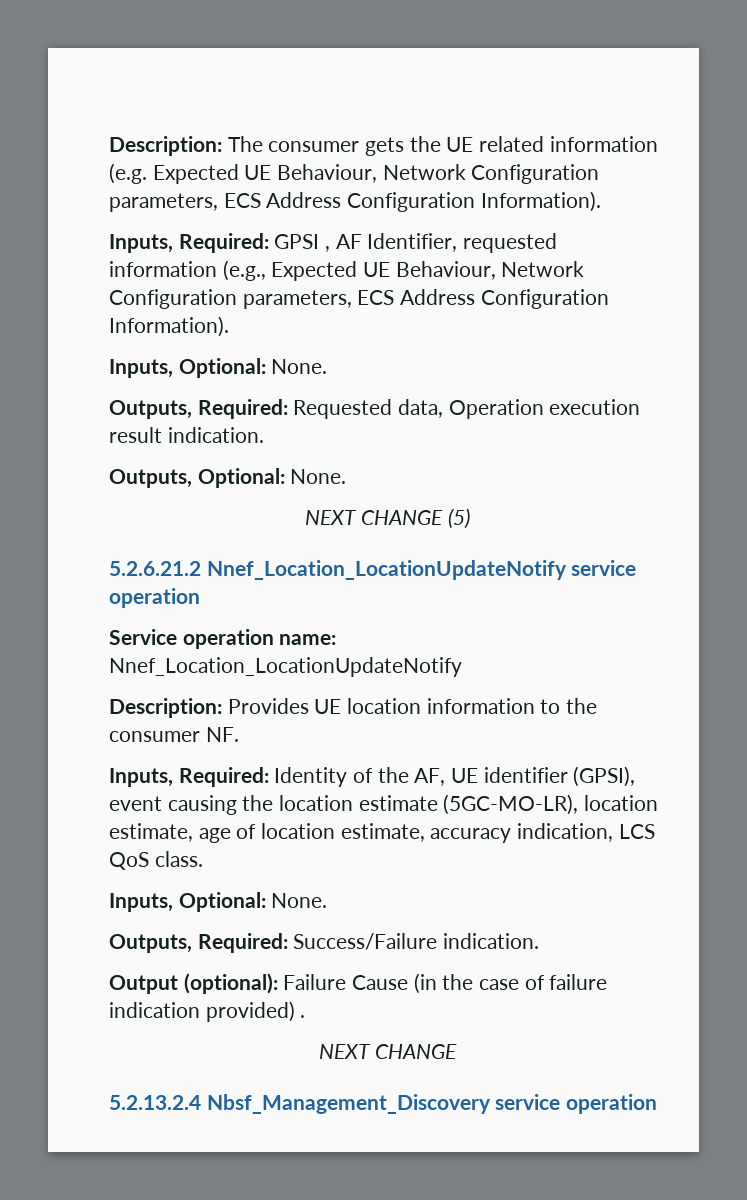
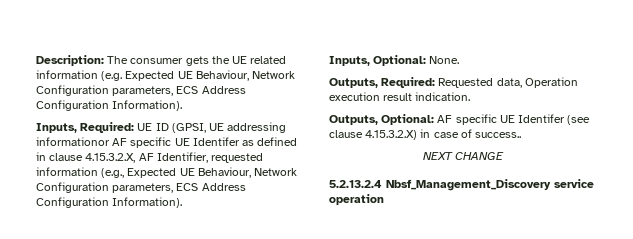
[274,234,331,252] GPSI , -> [137,122,287,133] [36,137,298,148] [36,152,136,163] UE ID (GPSI, UE addressing informationor AF specific UE Identifer as defined in clause 4.15.3.2.X,
[290,469,347,484] [305,508,470,529] [109,560,637,580] [109,588,200,608] [109,629,337,649] [109,657,462,677] [109,698,598,718] [109,727,239,742] [109,766,636,787] [109,794,659,815] [109,823,655,843] [109,851,203,870] [109,892,328,912] [109,933,540,953] [109,973,608,994] [109,1001,306,1022] None. // NEXT CHANGE (5) // 5.2.6.21.2 Nnef_Location_LocationUpdateNotify service operation // Service operation name: Nnef_Location_LocationUpdateNotify // Description: Provides UE location information to the consumer NF. // Inputs, Required: Identity of the AF, UE identifier (GPSI), event causing the location estimate (5GC-MO-LR), location estimate, age of location estimate, accuracy indication, LCS QoS class. // Inputs, Optional: None. // Outputs, Required: Success/Failure indication. // Output (optional): Failure Cause (in the case of failure indication provided) . -> [437,114,591,125] [329,129,522,140] AF specific UE Identifer (see clause 4.15.3.2.X) in case of success..

